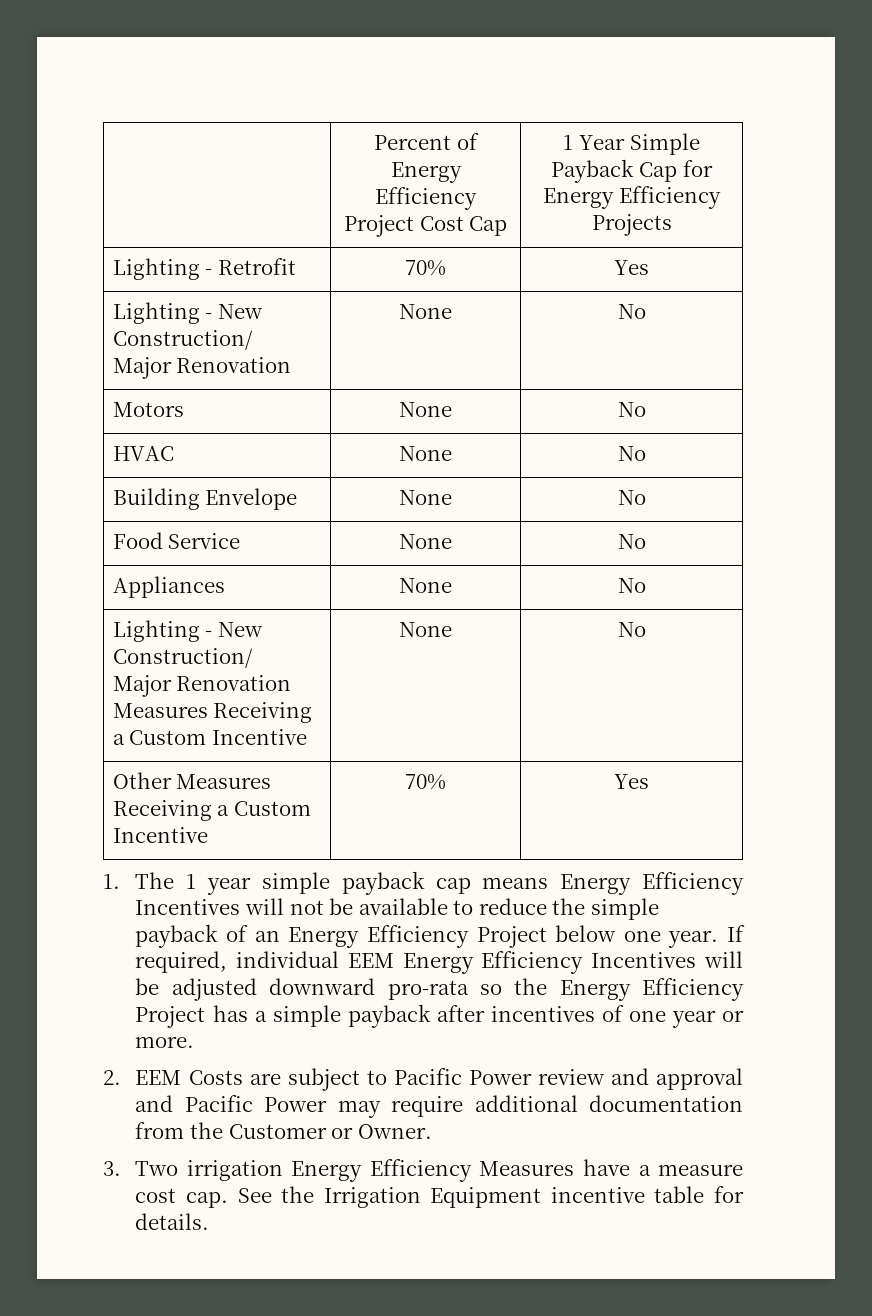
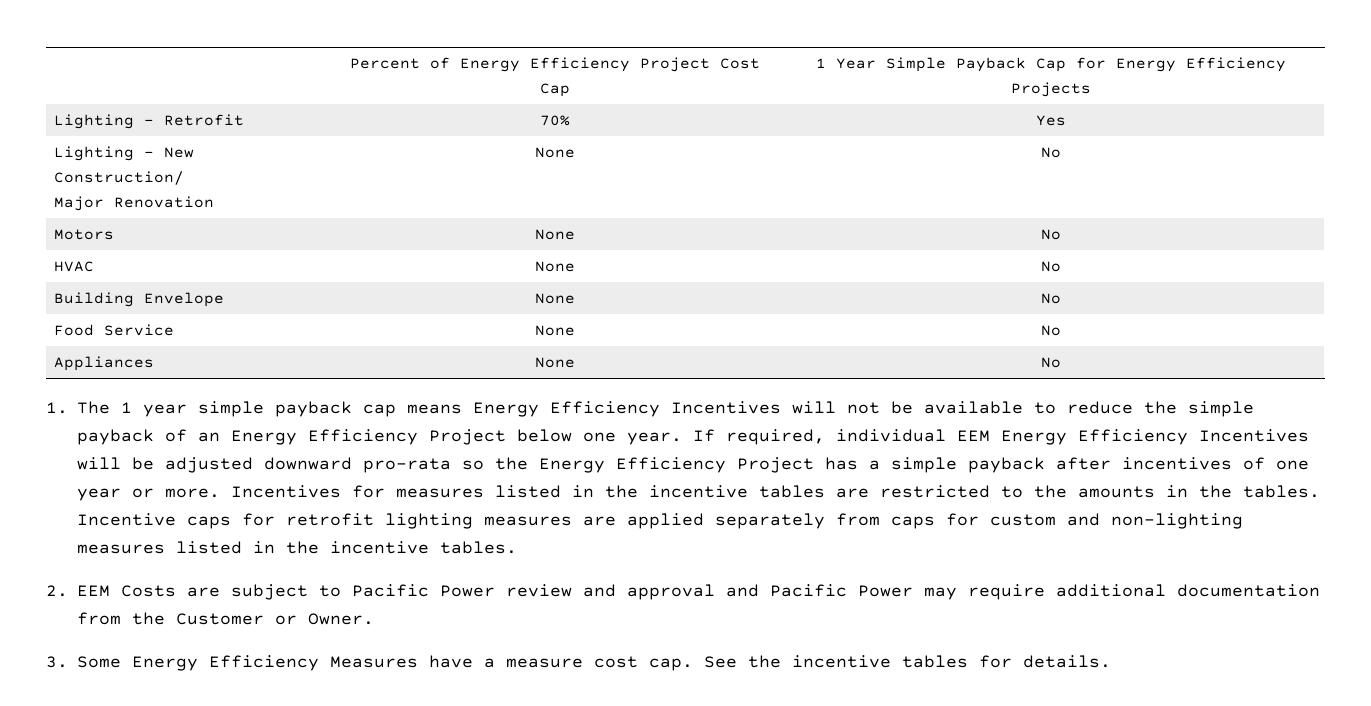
[112,620,263,642] [112,648,253,668] [112,675,292,697] [112,702,313,723] [112,729,307,745] [399,622,452,637] [617,622,646,637] [112,772,272,789] [112,800,311,821] [112,827,208,843] [405,774,446,790] [614,774,649,789] // Lighting - New Construction/ // Major Renovation Measures Receiving a Custom Incentive | None | No // Other Measures Receiving a Custom Incentive | 70% | Yes -> (1061, 362) none
(195, 1042) none -> [231,485,1320,498] [77,513,1243,529] [77,541,517,554] Incentives for measures listed in the incentive tables are restricted to the amounts in the tables. Incentive caps for retrofit lighting measures are applied separately from caps for custom and non-lighting measures listed in the incentive tables.
[135,1160,283,1181] Two irrigation -> [77,656,121,668] Some
[323,1186,705,1208] Irrigation Equipment incentive table -> [792,655,968,668] incentive tables

